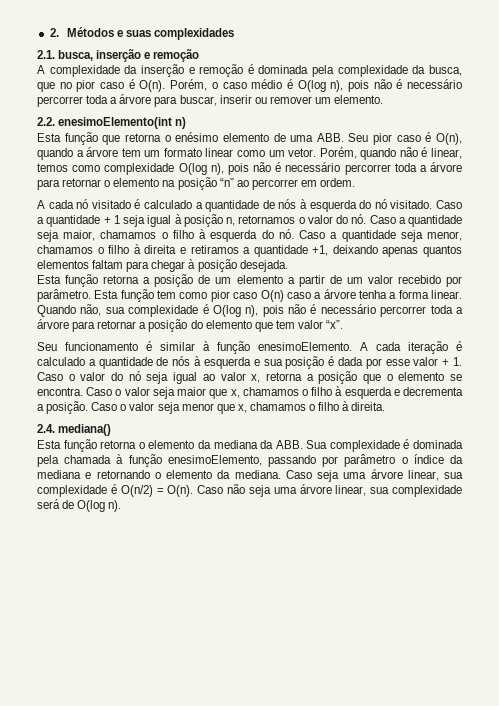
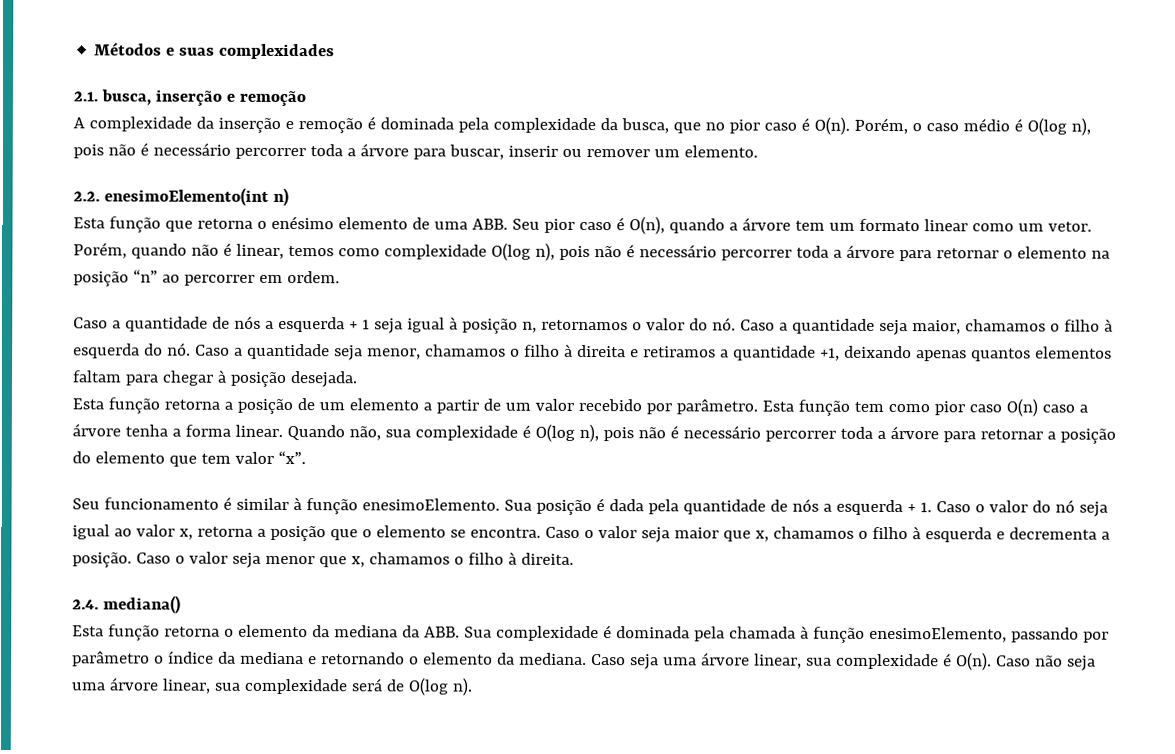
[49,28,59,37] 2. -> (94, 49) none
[37,199,463,212] [37,215,101,227] A cada nó visitado é calculado a quantidade de nós à esquerda do nó visitado. Caso a quantidade -> [73,315,345,333] Caso a quantidade de nós a esquerda
[360,341,462,354] [37,356,439,369] A cada iteração é calculado a quantidade de nós à esquerda e sua posição é dada por esse valor -> [503,498,903,516] Sua posição é dada pela quantidade de nós a esquerda
[120,485,164,497] O(n/2) = -> (952, 660) none

